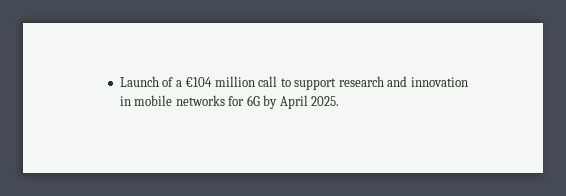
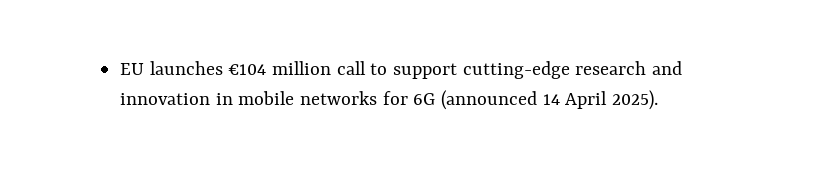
[119,76,182,87] Launch of a -> [119,61,223,75] EU launches
(337, 84) none -> [462,61,570,79] cutting-edge
[263,95,340,109] by April 2025. -> [440,90,658,110] (announced 14 April 2025).

